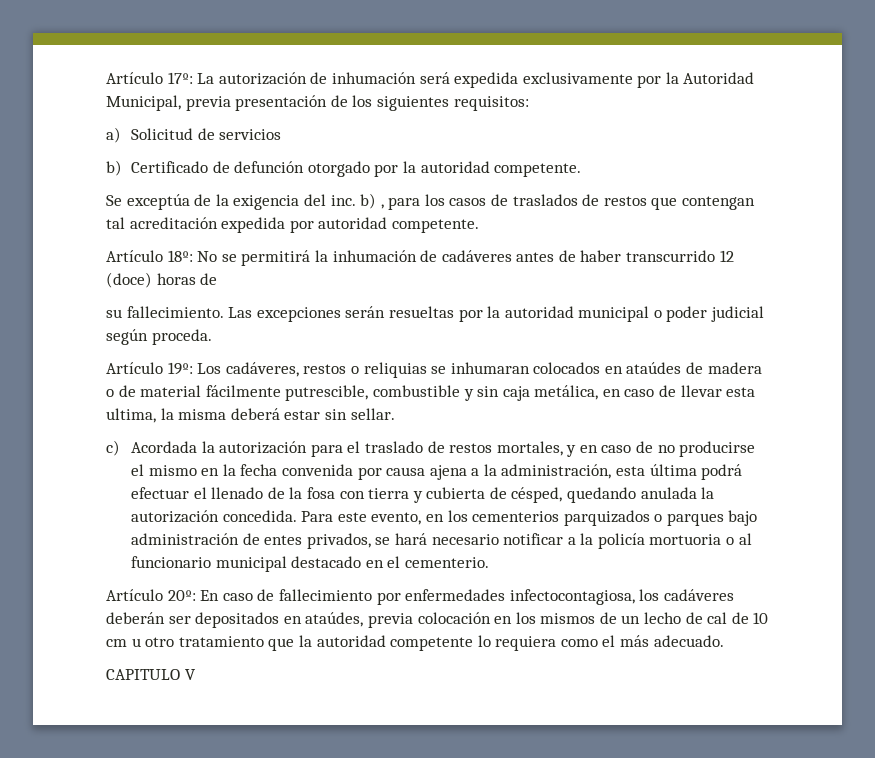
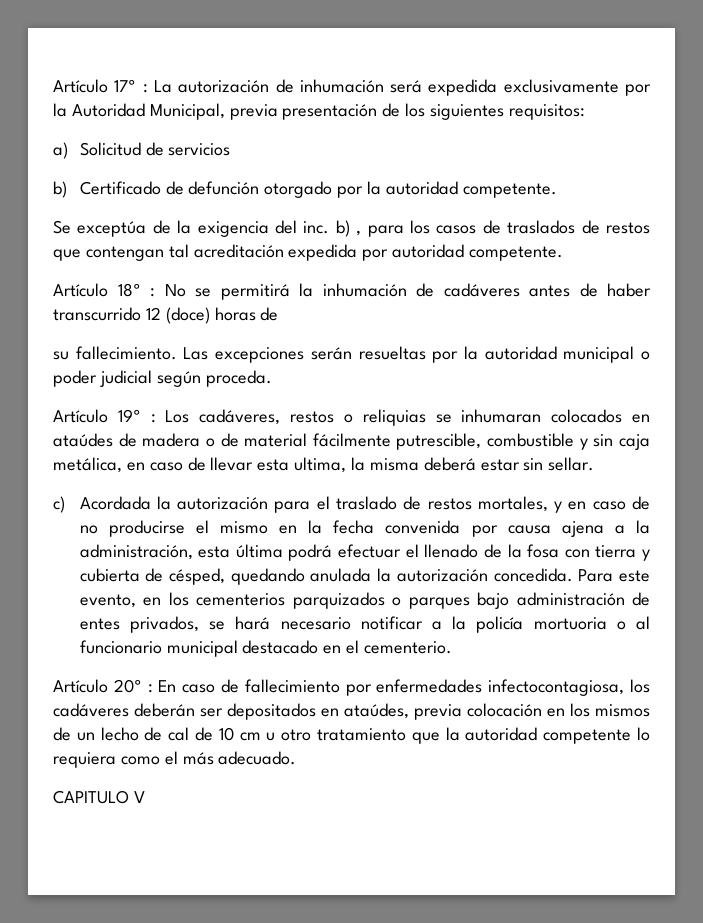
[106,72,193,84] Artículo 17º: -> [53,79,148,93] Artículo 17º :
[167,250,193,262] 18º: -> [117,283,155,297] 18º :
[167,362,193,375] 19º: -> [117,409,156,423] 19º :
[167,590,196,601] 20º: -> [113,679,153,693] 20º :

